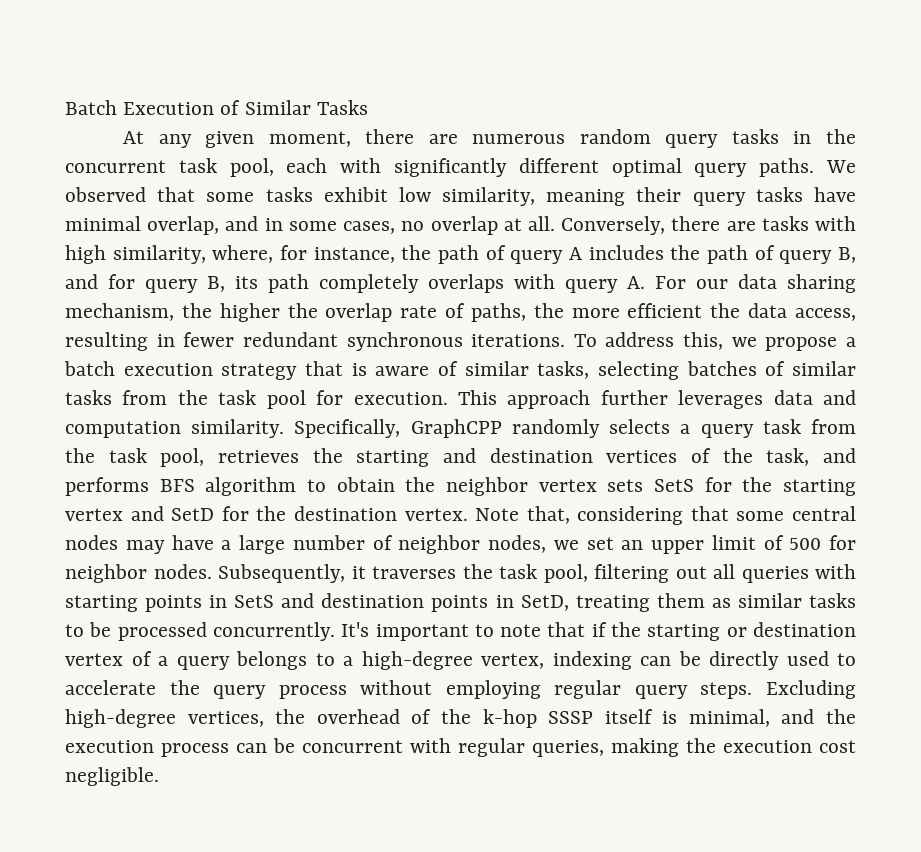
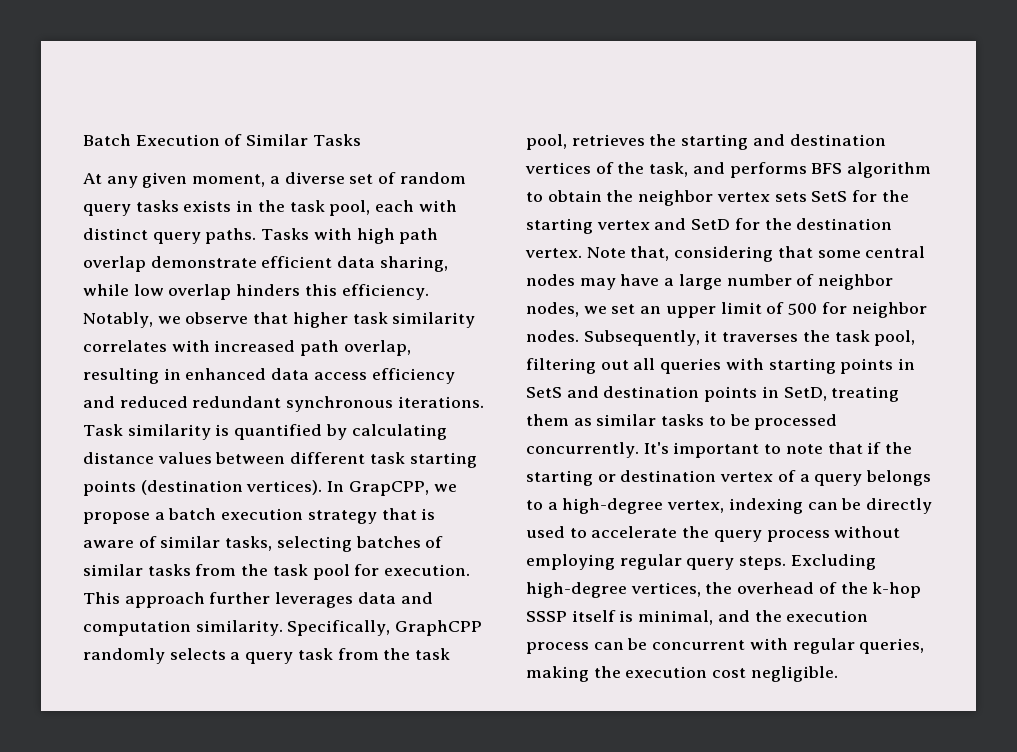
[365,129,566,144] there are numerous -> [269,172,397,184] a diverse set of
(779, 136) none -> [183,200,232,212] exists
[65,160,166,173] concurrent -> (285, 206) none
[394,158,856,177] [65,187,856,206] [65,216,856,235] [65,245,856,264] [65,274,856,293] [65,303,856,322] [65,332,724,351] significantly different optimal query paths. We observed that some tasks exhibit low similarity, meaning their query tasks have minimal overlap, and in some cases, no overlap at all. Conversely, there are tasks with high similarity, where, for instance, the path of query A includes the path of query B, and for query B, its path completely overlaps with query A. For our data sharing mechanism, the higher the overlap rate of paths, the more efficient the data access, resulting in fewer redundant synchronous iterations. To address this, -> [83,228,439,244] [83,256,448,272] [83,284,429,300] [83,312,476,328] [83,340,411,356] [83,368,455,384] [83,396,484,412] [83,424,447,440] [83,452,477,468] [83,480,429,496] distinct query paths. Tasks with high path overlap demonstrate efficient data sharing, while low overlap hinders this efficiency. Notably, we observe that higher task similarity correlates with increased path overlap, resulting in enhanced data access efficiency and reduced redundant synchronous iterations. Task similarity is quantified by calculating distance values between different task starting points (destination vertices). In GrapCPP,

